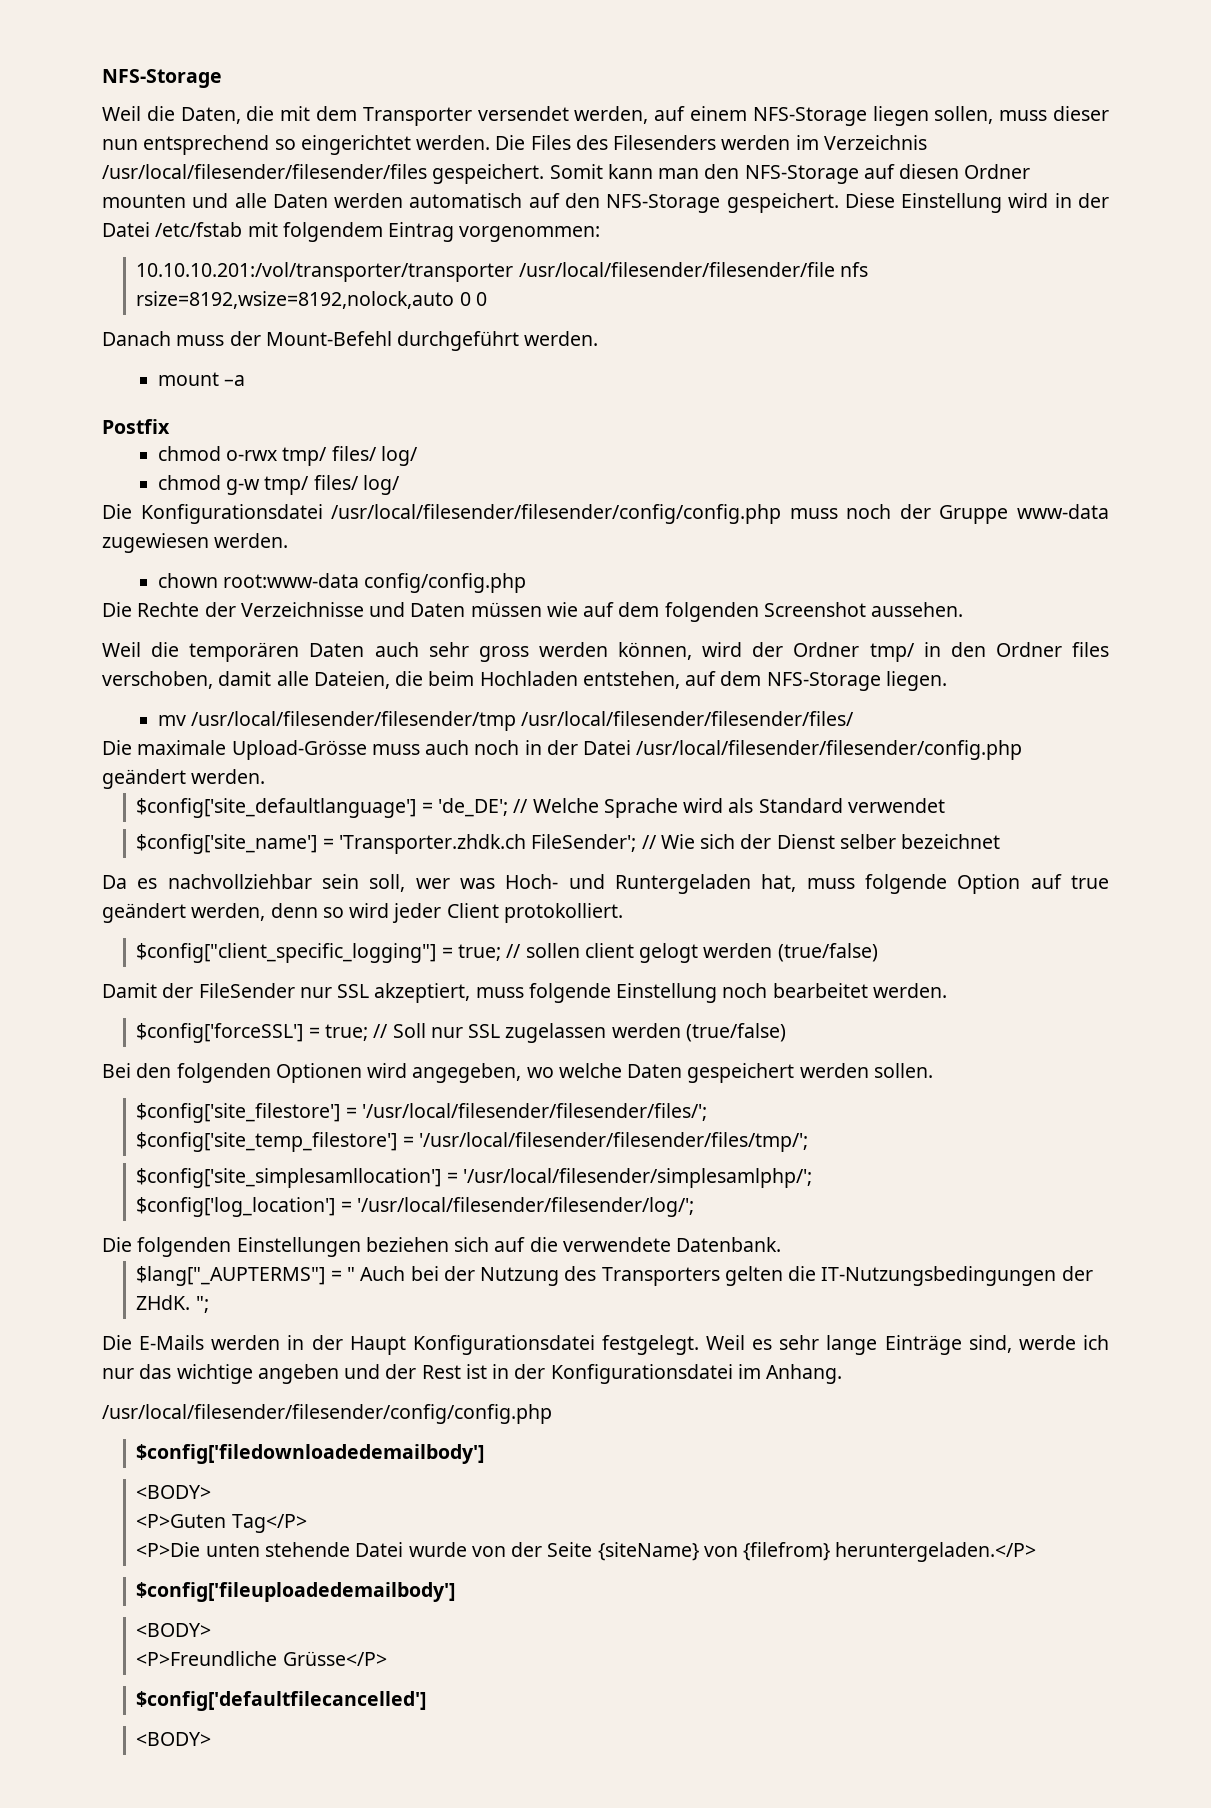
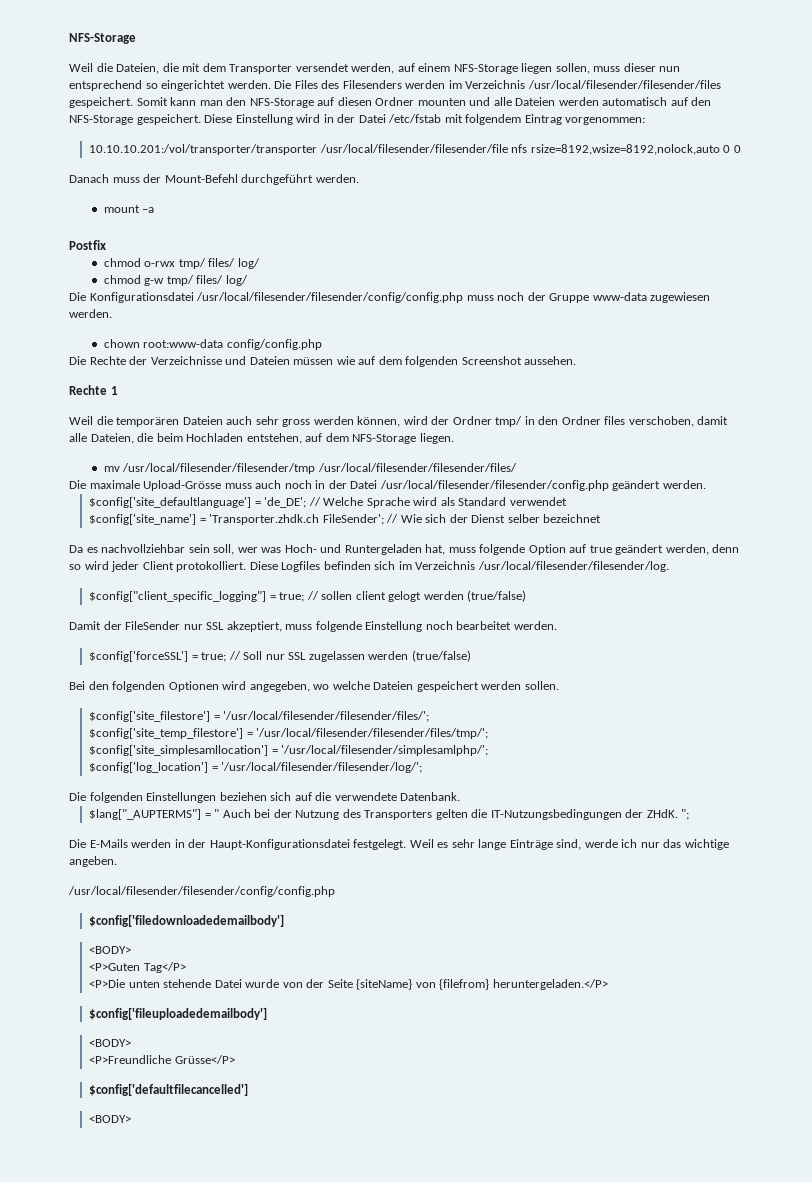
[180,107,241,124] Daten, -> [116,63,160,74] Dateien,
[272,194,328,208] Daten -> [515,97,556,106] Dateien
[410,603,466,617] Daten -> [249,356,290,365] Dateien
(964, 609) none -> [69,385,118,395] // Rechte 1
[309,643,365,657] Daten -> [182,416,223,425] Dateien
(623, 913) none -> [249,561,669,572] Diese Logfiles befinden sich im Verzeichnis /usr/local/filesender/filesender/log.
[627,1064,683,1078] Daten -> [373,681,414,690] Dateien
[349,1335,595,1355] Haupt Konfigurationsdatei -> [209,839,350,850] Haupt-Konfigurationsdatei
[257,1364,843,1384] angeben und der Rest ist in der Konfigurationsdatei im Anhang. -> [69,856,117,867] angeben.

